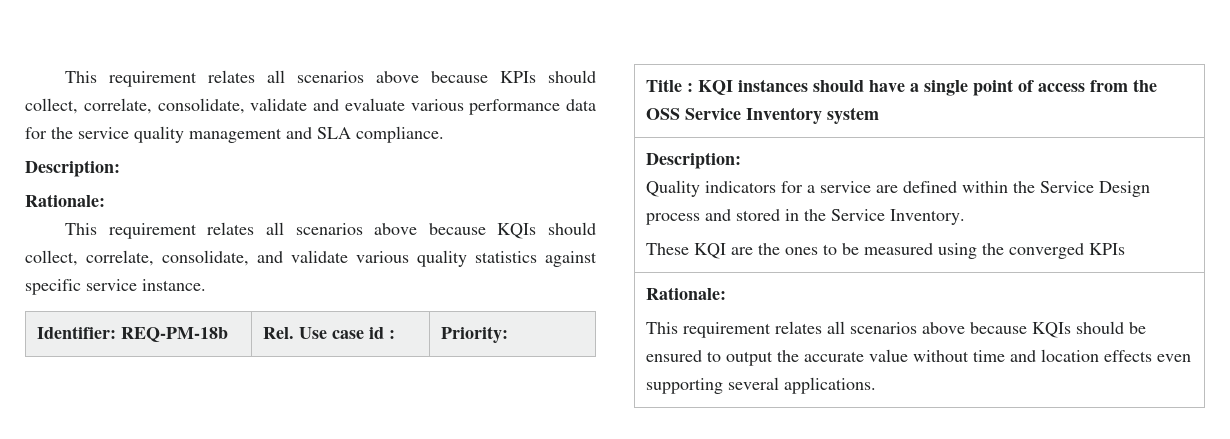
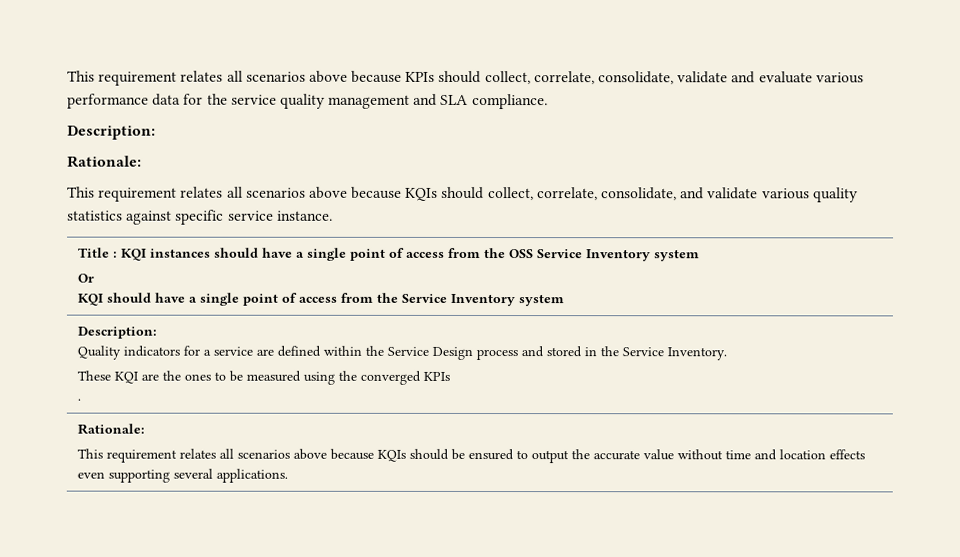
[37,326,229,342] [263,327,396,339] [441,326,509,343] // Identifier: REQ-PM-18b | Rel. Use case id : | Priority: -> (333, 215) none
(880, 115) none -> [77,273,96,283] [77,292,565,307] // Or // KQI should have a single point of access from the Service Inventory system
(1126, 249) none -> [77,398,82,401] // .

